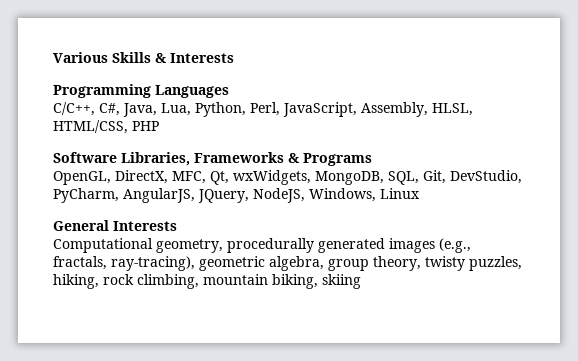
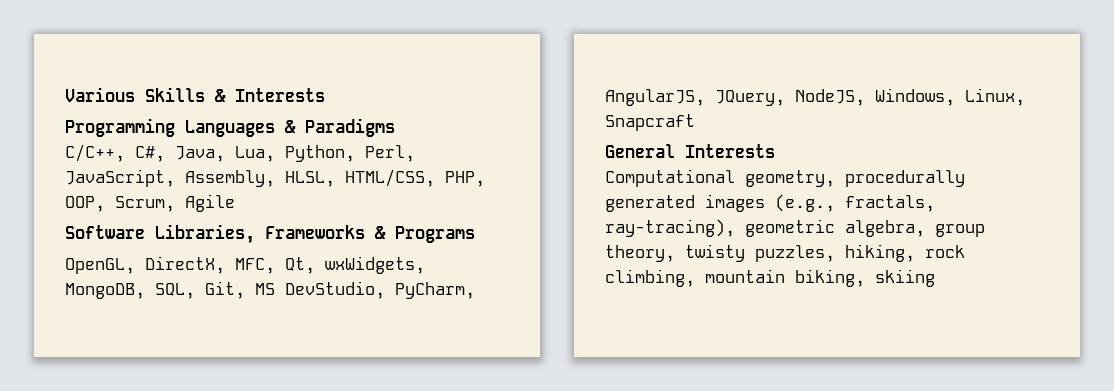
(229, 91) none -> [284,118,395,137] & Paradigms
[132,121,159,131] PHP -> [445,171,485,187] [65,194,235,212] PHP, OOP, Scrum, Agile
(446, 177) none -> [255,283,275,295] MS
[380,188,420,199] Linux -> [965,88,1025,106] [605,114,695,131] Linux, Snapcraft

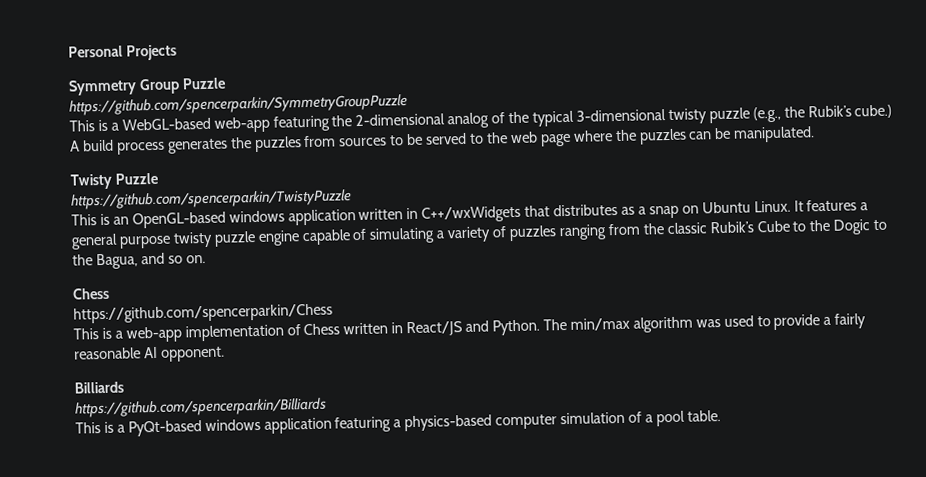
[65,87,325,102] [65,118,395,137] [65,144,415,162] [65,169,485,187] [65,194,235,212] [65,224,475,244] [65,256,425,274] [65,281,475,299] [605,88,1025,106] [605,114,695,131] [605,144,775,158] [605,169,965,187] [605,194,935,212] [605,219,985,237] [605,244,965,262] [605,269,935,287] Various Skills & Interests // Programming Languages & Paradigms // C/C++, C#, Java, Lua, Python, Perl, JavaScript, Assembly, HLSL, HTML/CSS, PHP, OOP, Scrum, Agile // Software Libraries, Frameworks & Programs // OpenGL, DirectX, MFC, Qt, wxWidgets, MongoDB, SQL, Git, MS DevStudio, PyCharm, AngularJS, JQuery, NodeJS, Windows, Linux, Snapcraft // General Interests // Computational geometry, procedurally generated images (e.g., fractals, ray-tracing), geometric algebra, group theory, twisty puzzles, hiking, rock climbing, mountain biking, skiing -> [68,44,177,61] [68,77,227,96] [69,94,408,116] [69,104,893,133] [70,126,816,155] [70,172,159,190] [71,189,352,210] [71,199,869,229] [71,219,888,250] [72,252,206,270] [72,287,110,300] [73,303,333,324] [73,313,867,343] [74,346,225,362] [74,381,124,394] [75,397,327,418] [75,410,721,437] Personal Projects // Symmetry Group Puzzle // https://github.com/spencerparkin/SymmetryGroupPuzzle // This is a WebGL-based web-app featuring the 2-dimensional analog of the typical 3-dimensional twisty puzzle (e.g., the Rubik’s cube.) A build process generates the puzzles from sources to be served to the web page where the puzzles can be manipulated. // Twisty Puzzle // https://github.com/spencerparkin/TwistyPuzzle // This is an OpenGL-based windows application written in C++/wxWidgets that distributes as a snap on Ubuntu Linux. It features a general purpose twisty puzzle engine capable of simulating a variety of puzzles ranging from the classic Rubik’s Cube to the Dogic to the Bagua, and so on. // Chess // https://github.com/spencerparkin/Chess // This is a web-app implementation of Chess written in React/JS and Python. The min/max algorithm was used to provide a fairly reasonable AI opponent. // Billiards // https://github.com/spencerparkin/Billiards // This is a PyQt-based windows application featuring a physics-based computer simulation of a pool table.

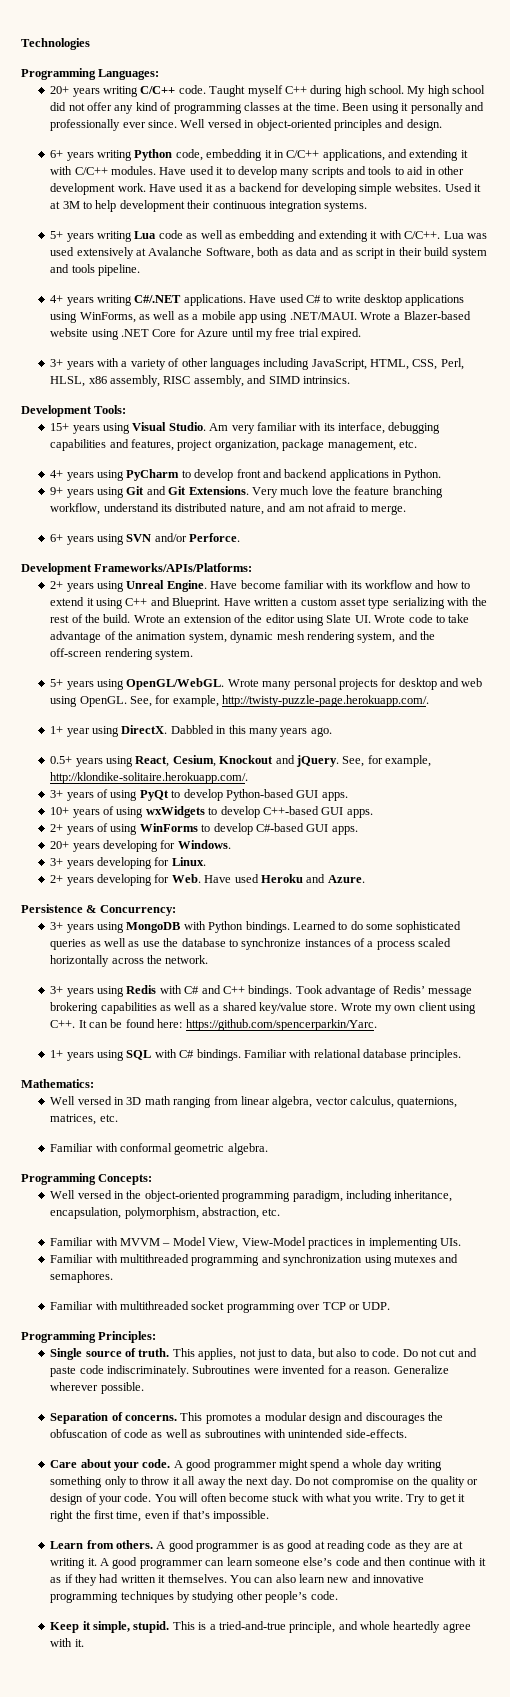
[68,44,177,61] [68,77,227,96] [69,94,408,116] [69,104,893,133] [70,126,816,155] [70,172,159,190] [71,189,352,210] [71,199,869,229] [71,219,888,250] [72,252,206,270] [72,287,110,300] [73,303,333,324] [73,313,867,343] [74,346,225,362] [74,381,124,394] [75,397,327,418] [75,410,721,437] Personal Projects // Symmetry Group Puzzle // https://github.com/spencerparkin/SymmetryGroupPuzzle // This is a WebGL-based web-app featuring the 2-dimensional analog of the typical 3-dimensional twisty puzzle (e.g., the Rubik’s cube.) A build process generates the puzzles from sources to be served to the web page where the puzzles can be manipulated. // Twisty Puzzle // https://github.com/spencerparkin/TwistyPuzzle // This is an OpenGL-based windows application written in C++/wxWidgets that distributes as a snap on Ubuntu Linux. It features a general purpose twisty puzzle engine capable of simulating a variety of puzzles ranging from the classic Rubik’s Cube to the Dogic to the Bagua, and so on. // Chess // https://github.com/spencerparkin/Chess // This is a web-app implementation of Chess written in React/JS and Python. The min/max algorithm was used to provide a fairly reasonable AI opponent. // Billiards // https://github.com/spencerparkin/Billiards // This is a PyQt-based windows application featuring a physics-based computer simulation of a pool table. -> [21,38,90,50] [21,68,160,80] [50,85,486,97] [50,102,484,114] [50,119,442,131] [50,149,468,161] [50,166,464,178] [50,183,482,195] [50,200,368,212] [50,230,487,242] [50,247,487,259] [50,264,141,276] [50,294,465,306] [50,311,471,323] [50,328,362,340] [50,358,464,370] [50,375,350,387] [21,405,127,417] [50,422,441,434] [50,439,417,451] [50,469,442,481] [50,486,443,498] [50,503,407,515] [50,533,241,545] [21,563,253,575] [50,580,471,592] [50,597,487,609] [50,614,470,626] [50,631,436,643] [50,648,194,660] [50,678,483,690] [50,695,430,707] [50,725,332,737] [50,755,432,767] [50,772,249,784] [50,789,348,801] [50,806,373,818] [50,823,358,835] [50,840,231,852] [50,857,206,869] [50,874,365,886] [21,904,176,916] [50,921,462,933] [50,938,452,950] [50,955,209,967] [50,985,473,997] [50,1002,477,1014] [50,1019,377,1031] [50,1049,462,1061] [21,1079,94,1088] [50,1096,458,1108] [50,1114,118,1125] [50,1143,268,1155] [21,1173,153,1185] [50,1190,453,1202] [50,1207,281,1219] [50,1237,462,1249] [50,1254,459,1266] [50,1271,114,1283] [50,1301,391,1313] [21,1331,157,1343] [50,1348,477,1360] [50,1365,449,1377] [50,1382,144,1394] [50,1412,444,1424] [50,1429,407,1438] [50,1459,442,1471] [50,1476,479,1488] [50,1493,466,1505] [50,1510,269,1522] [50,1540,463,1552] [50,1557,486,1569] [50,1574,425,1586] [50,1591,338,1603] [50,1621,471,1633] [50,1638,84,1647] Technologies // Programming Languages: // 20+ years writing C/C++ code. Taught myself C++ during high school. My high school did not offer any kind of programming classes at the time. Been using it personally and professionally ever since. Well versed in object-oriented principles and design. // 6+ years writing Python code, embedding it in C/C++ applications, and extending it with C/C++ modules. Have used it to develop many scripts and tools to aid in other development work. Have used it as a backend for developing simple websites. Used it at 3M to help development their continuous integration systems. // 5+ years writing Lua code as well as embedding and extending it with C/C++. Lua was used extensively at Avalanche Software, both as data and as script in their build system and tools pipeline. // 4+ years writing C#/.NET applications. Have used C# to write desktop applications using WinForms, as well as a mobile app using .NET/MAUI. Wrote a Blazer-based website using .NET Core for Azure until my free trial expired. // 3+ years with a variety of other languages including JavaScript, HTML, CSS, Perl, HLSL, x86 assembly, RISC assembly, and SIMD intrinsics. // Development Tools: // 15+ years using Visual Studio. Am very familiar with its interface, debugging capabilities and features, project organization, package management, etc. // 4+ years using PyCharm to develop front and backend applications in Python. // 9+ years using Git and Git Extensions. Very much love the feature branching workflow, understand its distributed nature, and am not afraid to merge. // 6+ years using SVN and/or Perforce. // Development Frameworks/APIs/Platforms: // 2+ years using Unreal Engine. Have become familiar with its workflow and how to extend it using C++ and Blueprint. Have written a custom asset type serializing with the rest of the build. Wrote an extension of the editor using Slate UI. Wrote code to take advantage of the animation system, dynamic mesh rendering system, and the off-screen rendering system. // 5+ years using OpenGL/WebGL. Wrote many personal projects for desktop and web using OpenGL. See, for example, http://twisty-puzzle-page.herokuapp.com/. // 1+ year using DirectX. Dabbled in this many years ago. // 0.5+ years using React, Cesium, Knockout and jQuery. See, for example, http://klondike-solitaire.herokuapp.com/. // 3+ years of using PyQt to develop Python-based GUI apps. // 10+ years of using wxWidgets to develop C++-based GUI apps. // 2+ years of using WinForms to develop C#-based GUI apps. // 20+ years developing for Windows. // 3+ years developing for Linux. // 2+ years developing for Web. Have used Heroku and Azure. // Persistence & Concurrency: // 3+ years using MongoDB with Python bindings. Learned to do some sophisticated queries as well as use the database to synchronize instances of a process scaled horizontally across the network. // 3+ years using Redis with C# and C++ bindings. Took advantage of Redis’ message brokering capabilities as well as a shared key/value store. Wrote my own client using C++. It can be found here: https://github.com/spencerparkin/Yarc. // 1+ years using SQL with C# bindings. Familiar with relational database principles. // Mathematics: // Well versed in 3D math ranging from linear algebra, vector calculus, quaternions, matrices, etc. // Familiar with conformal geometric algebra. // Programming Concepts: // Well versed in the object-oriented programming paradigm, including inheritance, encapsulation, polymorphism, abstraction, etc. // Familiar with MVVM – Model View, View-Model practices in implementing UIs. // Familiar with multithreaded programming and synchronization using mutexes and semaphores. // Familiar with multithreaded socket programming over TCP or UDP. // Programming Principles: // Single source of truth. This applies, not just to data, but also to code. Do not cut and paste code indiscriminately. Subroutines were invented for a reason. Generalize wherever possible. // Separation of concerns. This promotes a modular design and discourages the obfuscation of code as well as subroutines with unintended side-effects. // Care about your code. A good programmer might spend a whole day writing something only to throw it all away the next day. Do not compromise on the quality or design of your code. You will often become stuck with what you write. Try to get it right the first time, even if that’s impossible. // Learn from others. A good programmer is as good at reading code as they are at writing it. A good programmer can learn someone else’s code and then continue with it as if they had written it themselves. You can also learn new and innovative programming techniques by studying other people’s code. // Keep it simple, stupid. This is a tried-and-true principle, and whole heartedly agree with it.

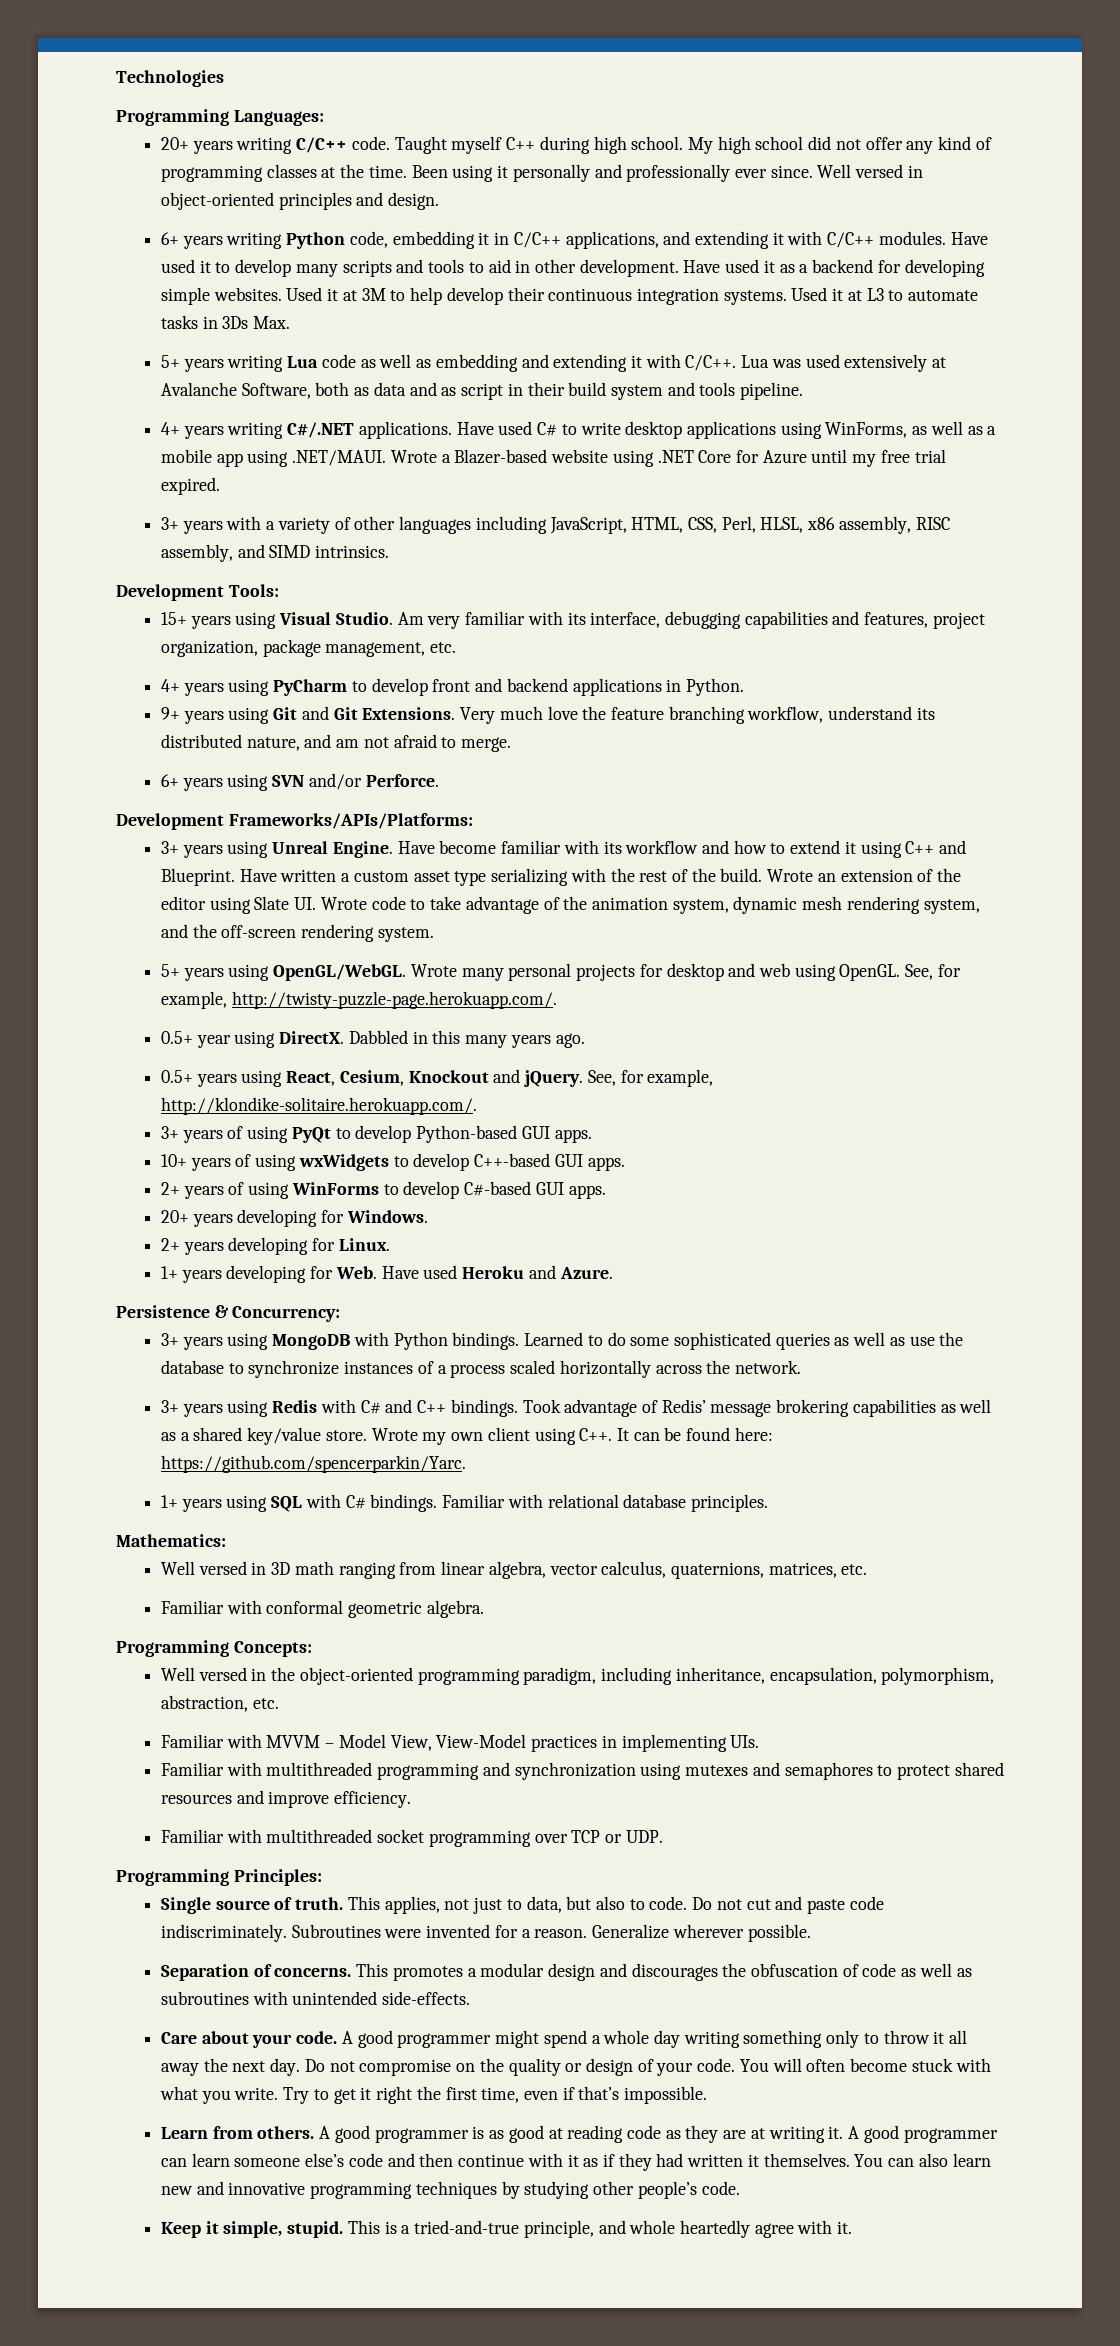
[50,183,146,195] development work. -> [579,259,679,277] development.
[119,200,185,212] development -> [446,287,503,305] develop
(368, 206) none -> [791,287,979,301] [161,315,291,329] Used it at L3 to automate tasks in 3Ds Max.
[50,581,64,589] 2+ -> [161,841,180,854] 3+
[50,726,64,734] 1+ -> [161,1031,194,1044] 0.5+
[50,858,64,866] 3+ -> [161,1238,181,1251] 2+
[50,875,64,883] 2+ -> [161,1266,179,1279] 1+
[50,1271,114,1283] semaphores. -> [784,1762,1004,1780] [161,1790,412,1808] semaphores to protect shared resources and improve efficiency.

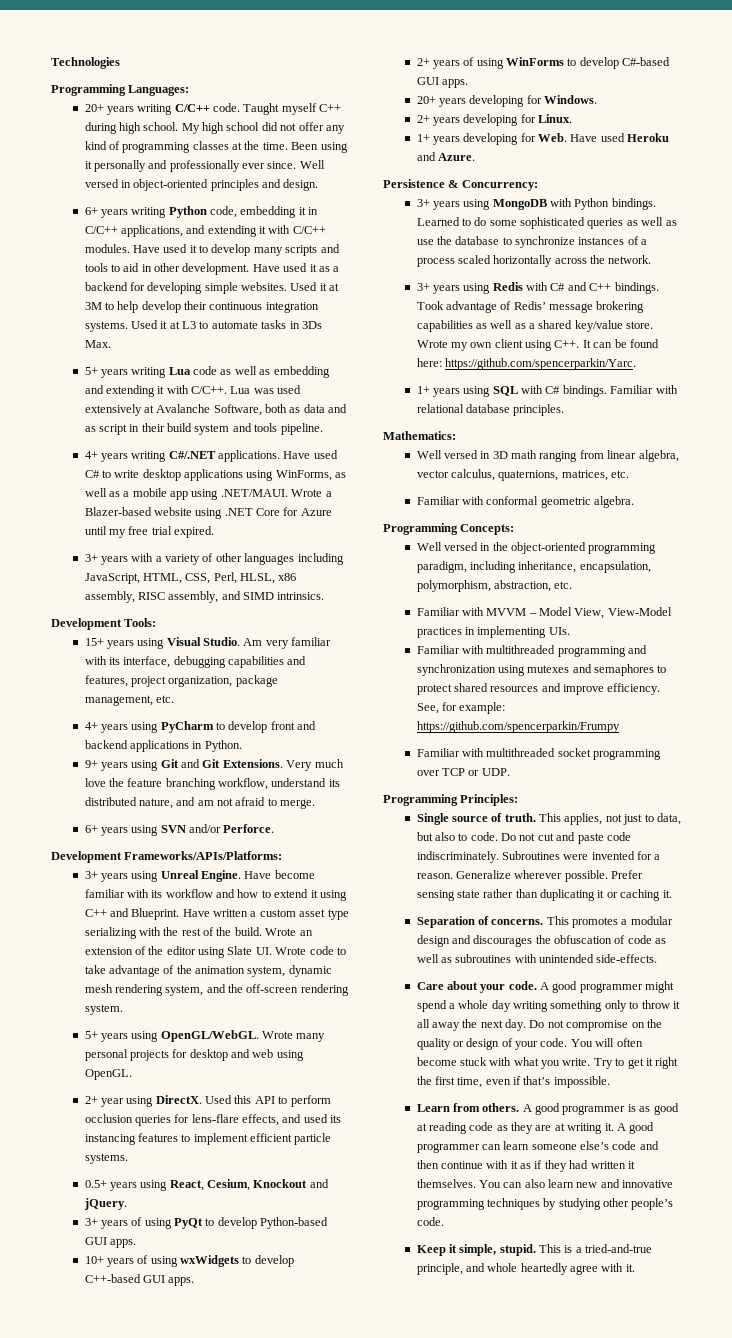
[905,964,961,980] [161,991,557,1009] [161,1030,585,1048] See, for example, http://twisty-puzzle-page.herokuapp.com/. // 0.5+ year using DirectX. Dabbled in this many years ago. -> [84,1095,331,1107] [84,1114,342,1126] [84,1133,332,1145] [84,1153,128,1164] // 2+ year using DirectX. Used this API to perform occlusion queries for lens-flare effects, and used its instancing features to implement efficient particle systems.
[587,1069,714,1087] [161,1097,478,1115] See, for example, http://klondike-solitaire.herokuapp.com/. -> (127, 1204) none
(412, 1799) none -> [416,702,506,714] [416,721,620,733] See, for example: https://github.com/spencerparkin/Frumpy
(811, 1933) none -> [611,870,644,879] [416,889,672,901] Prefer sensing state rather than duplicating it or caching it.

